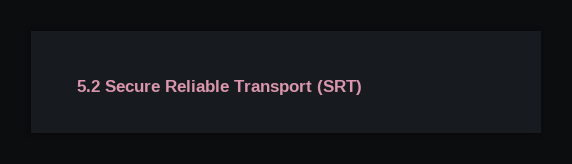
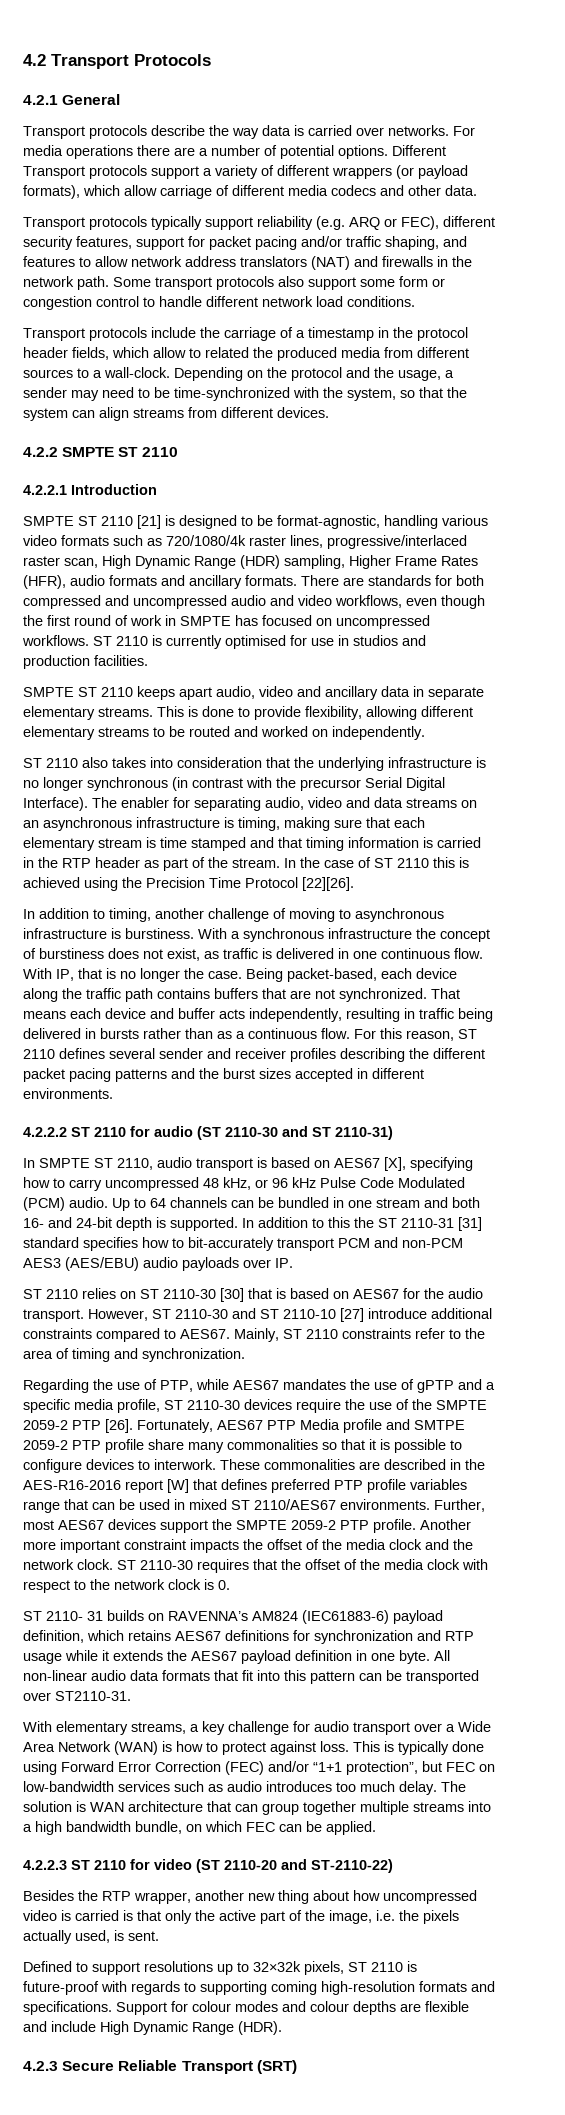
[77,80,100,92] 5.2 -> [23,54,211,69] [23,94,121,105] [23,125,475,139] [23,145,446,159] [23,165,468,179] [23,185,477,199] [23,216,495,230] [23,236,467,250] [23,256,472,270] [23,276,445,290] [23,296,415,310] [23,327,468,341] [23,347,469,361] [23,367,454,381] [23,387,467,401] [23,407,329,421] [23,447,178,457] [23,484,157,495] [23,515,488,529] [23,535,467,549] [23,555,478,569] [23,575,484,589] [23,595,485,609] [23,615,430,629] [22,635,426,649] [23,655,148,669] [23,686,484,700] [23,706,473,720] [23,726,425,740] [23,757,486,771] [23,777,445,791] [23,797,477,811] [23,817,425,831] [23,837,481,851] [23,857,469,871] [23,877,354,891] [23,908,444,922] [23,928,490,942] [23,948,483,961] [23,968,457,982] [23,988,460,1002] [23,1008,493,1022] [23,1028,477,1041] [23,1048,485,1062] [23,1068,424,1082] [23,1088,113,1099] [23,1126,393,1140] [23,1157,473,1171] [23,1177,465,1191] [23,1197,480,1211] [23,1217,482,1231] [23,1237,463,1251] [23,1257,293,1271] [23,1288,483,1302] [23,1308,492,1322] [23,1328,485,1342] [23,1348,245,1362] [23,1379,495,1393] [23,1399,487,1413] [23,1419,465,1433] [23,1439,462,1453] [23,1459,485,1473] [23,1479,467,1493] [23,1499,485,1513] [23,1519,471,1533] [23,1539,473,1553] [23,1559,488,1573] [23,1579,230,1593] [23,1610,443,1624] [23,1630,474,1644] [23,1650,450,1664] [23,1670,479,1684] [23,1691,131,1701] [23,1721,491,1735] [23,1741,484,1755] [23,1761,495,1775] [23,1781,466,1795] [23,1801,491,1815] [23,1821,376,1835] [23,1859,393,1873] [23,1890,477,1904] [23,1910,459,1924] [23,1930,159,1944] [23,1961,417,1975] [23,1981,495,1995] [23,2001,469,2015] [23,2021,282,2035] [23,2061,58,2071] 4.2 Transport Protocols // 4.2.1 General // Transport protocols describe the way data is carried over networks. For media operations there are a number of potential options. Different Transport protocols support a variety of different wrappers (or payload formats), which allow carriage of different media codecs and other data. // Transport protocols typically support reliability (e.g. ARQ or FEC), different security features, support for packet pacing and/or traffic shaping, and features to allow network address translators (NAT) and firewalls in the network path. Some transport protocols also support some form or congestion control to handle different network load conditions. // Transport protocols include the carriage of a timestamp in the protocol header fields, which allow to related the produced media from different sources to a wall-clock. Depending on the protocol and the usage, a sender may need to be time-synchronized with the system, so that the system can align streams from different devices. // 4.2.2 SMPTE ST 2110 // 4.2.2.1 Introduction // SMPTE ST 2110 [21] is designed to be format-agnostic, handling various video formats such as 720/1080/4k raster lines, progressive/interlaced raster scan, High Dynamic Range (HDR) sampling, Higher Frame Rates (HFR), audio formats and ancillary formats. There are standards for both compressed and uncompressed audio and video workflows, even though the first round of work in SMPTE has focused on uncompressed workflows. ST 2110 is currently optimised for use in studios and production facilities. // SMPTE ST 2110 keeps apart audio, video and ancillary data in separate elementary streams. This is done to provide flexibility, allowing different elementary streams to be routed and worked on independently. // ST 2110 also takes into consideration that the underlying infrastructure is no longer synchronous (in contrast with the precursor Serial Digital Interface). The enabler for separating audio, video and data streams on an asynchronous infrastructure is timing, making sure that each elementary stream is time stamped and that timing information is carried in the RTP header as part of the stream. In the case of ST 2110 this is achieved using the Precision Time Protocol [22][26]. // In addition to timing, another challenge of moving to asynchronous infrastructure is burstiness. With a synchronous infrastructure the concept of burstiness does not exist, as traffic is delivered in one continuous flow. With IP, that is no longer the case. Being packet-based, each device along the traffic path contains buffers that are not synchronized. That means each device and buffer acts independently, resulting in traffic being delivered in bursts rather than as a continuous flow. For this reason, ST 2110 defines several sender and receiver profiles describing the different packet pacing patterns and the burst sizes accepted in different environments. // 4.2.2.2 ST 2110 for audio (ST 2110-30 and ST 2110-31) // In SMPTE ST 2110, audio transport is based on AES67 [X], specifying how to carry uncompressed 48 kHz, or 96 kHz Pulse Code Modulated (PCM) audio. Up to 64 channels can be bundled in one stream and both 16- and 24-bit depth is supported. In addition to this the ST 2110-31 [31] standard specifies how to bit-accurately transport PCM and non-PCM AES3 (AES/EBU) audio payloads over IP. // ST 2110 relies on ST 2110-30 [30] that is based on AES67 for the audio transport. However, ST 2110-30 and ST 2110-10 [27] introduce additional constraints compared to AES67. Mainly, ST 2110 constraints refer to the area of timing and synchronization. // Regarding the use of PTP, while AES67 mandates the use of gPTP and a specific media profile, ST 2110-30 devices require the use of the SMPTE 2059-2 PTP [26]. Fortunately, AES67 PTP Media profile and SMTPE 2059-2 PTP profile share many commonalities so that it is possible to configure devices to interwork. These commonalities are described in the AES-R16-2016 report [W] that defines preferred PTP profile variables range that can be used in mixed ST 2110/AES67 environments. Further, most AES67 devices support the SMPTE 2059-2 PTP profile. Another more important constraint impacts the offset of the media clock and the network clock. ST 2110-30 requires that the offset of the media clock with respect to the network clock is 0. // ST 2110- 31 builds on RAVENNA’s AM824 (IEC61883-6) payload definition, which retains AES67 definitions for synchronization and RTP usage while it extends the AES67 payload definition in one byte. All non-linear audio data formats that fit into this pattern can be transported over ST2110-31. // With elementary streams, a key challenge for audio transport over a Wide Area Network (WAN) is how to protect against loss. This is typically done using Forward Error Correction (FEC) and/or “1+1 protection”, but FEC on low-bandwidth services such as audio introduces too much delay. The solution is WAN architecture that can group together multiple streams into a high bandwidth bundle, on which FEC can be applied. // 4.2.2.3 ST 2110 for video (ST 2110-20 and ST-2110-22) // Besides the RTP wrapper, another new thing about how uncompressed video is carried is that only the active part of the image, i.e. the pixels actually used, is sent. // Defined to support resolutions up to 32×32k pixels, ST 2110 is future-proof with regards to supporting coming high-resolution formats and specifications. Support for colour modes and colour depths are flexible and include High Dynamic Range (HDR). // 4.2.3

